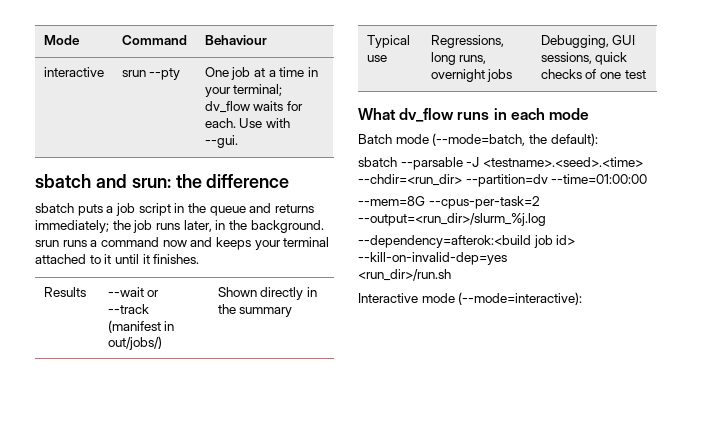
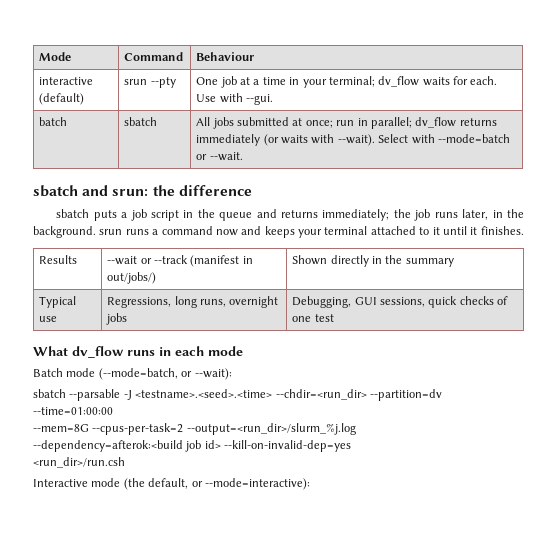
(104, 72) none -> [39,93,85,105] (default)
(238, 141) none -> [39,117,68,126] [124,117,158,126] [196,117,497,129] [196,134,510,146] [196,152,243,161] // batch | sbatch | All jobs submitted at once; run in parallel; dv_flow returns immediately (or waits with --wait). Select with --mode=batch or --wait.
[528,133,598,146] the default): -> [181,368,232,380] or --wait):
[358,269,451,281] <run_dir>/run.sh -> [33,457,125,468] <run_dir>/run.csh
[458,292,583,305] (--mode=interactive): -> [123,478,310,490] (the default, or --mode=interactive):

